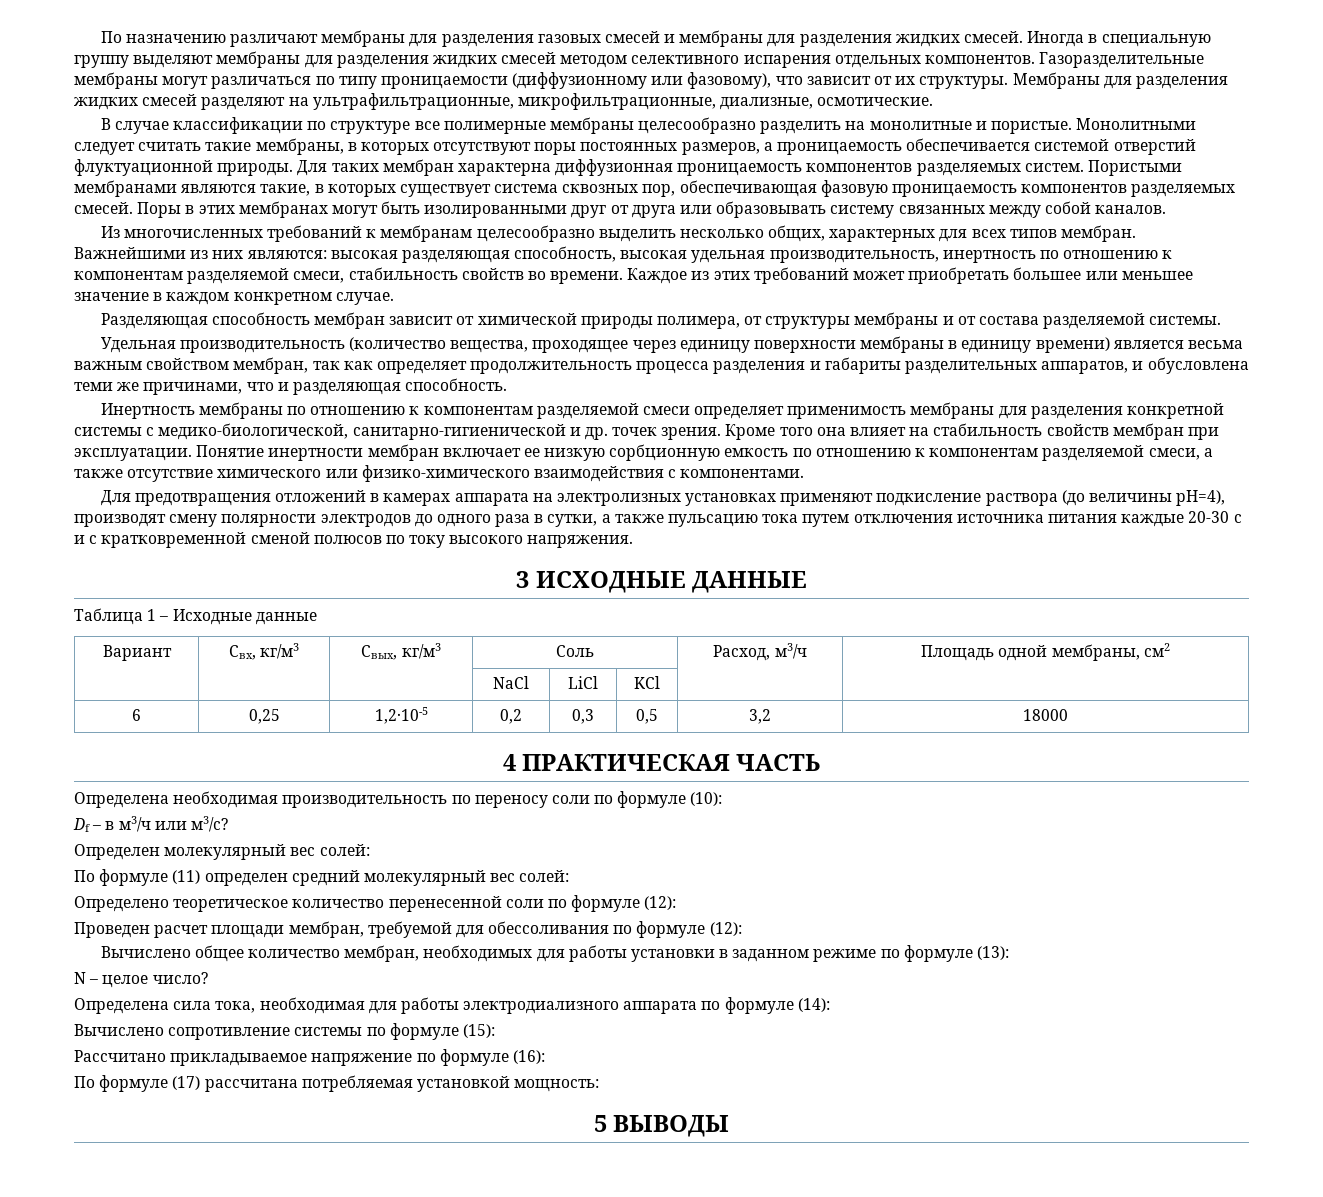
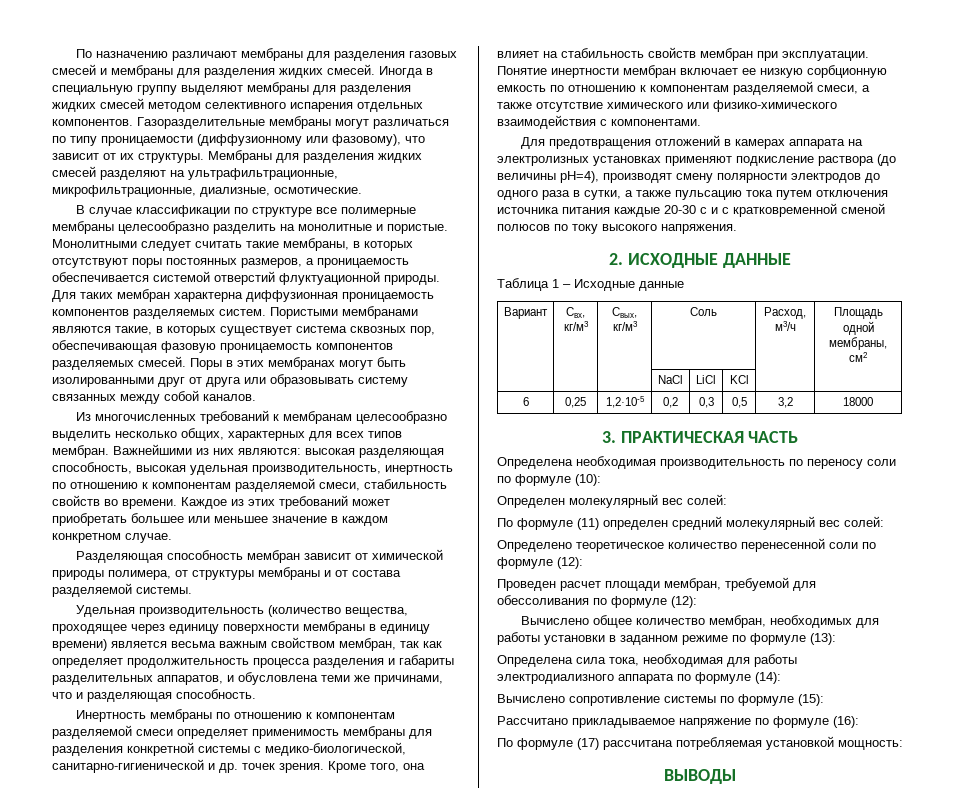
[779,427,813,436] того -> [370,763,399,772] того,
[516,571,530,588] 3 -> [609,253,624,265] 2.
[502,754,516,771] 4 -> [601,431,616,443] 3.
[73,816,228,832] // Df – в м3/ч или м3/с? -> (601, 480) none
[74,972,208,988] // N – целое число? -> (836, 639) none
[593,1115,607,1132] 5 -> (903, 745) none

